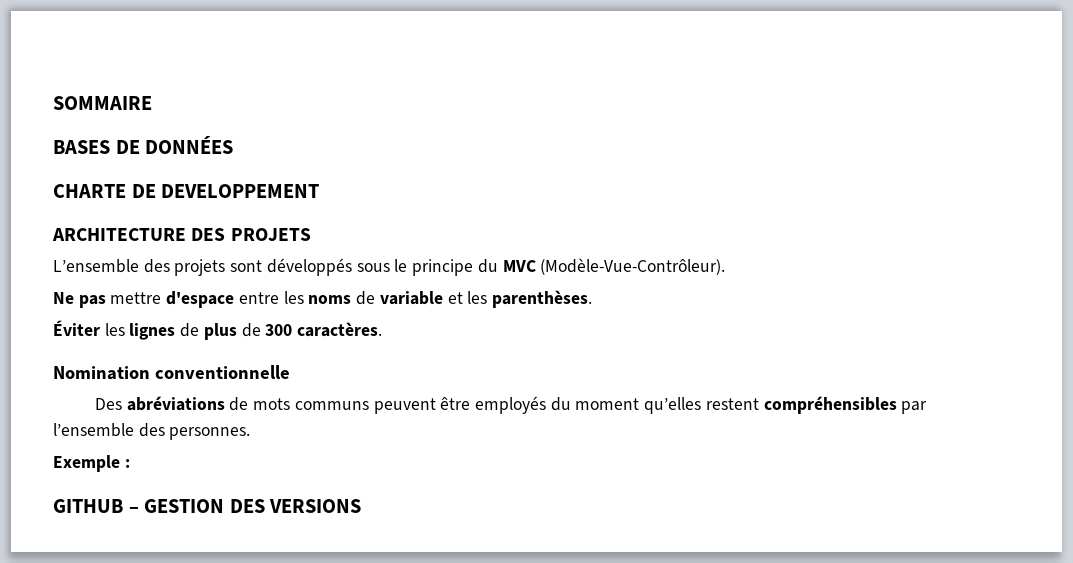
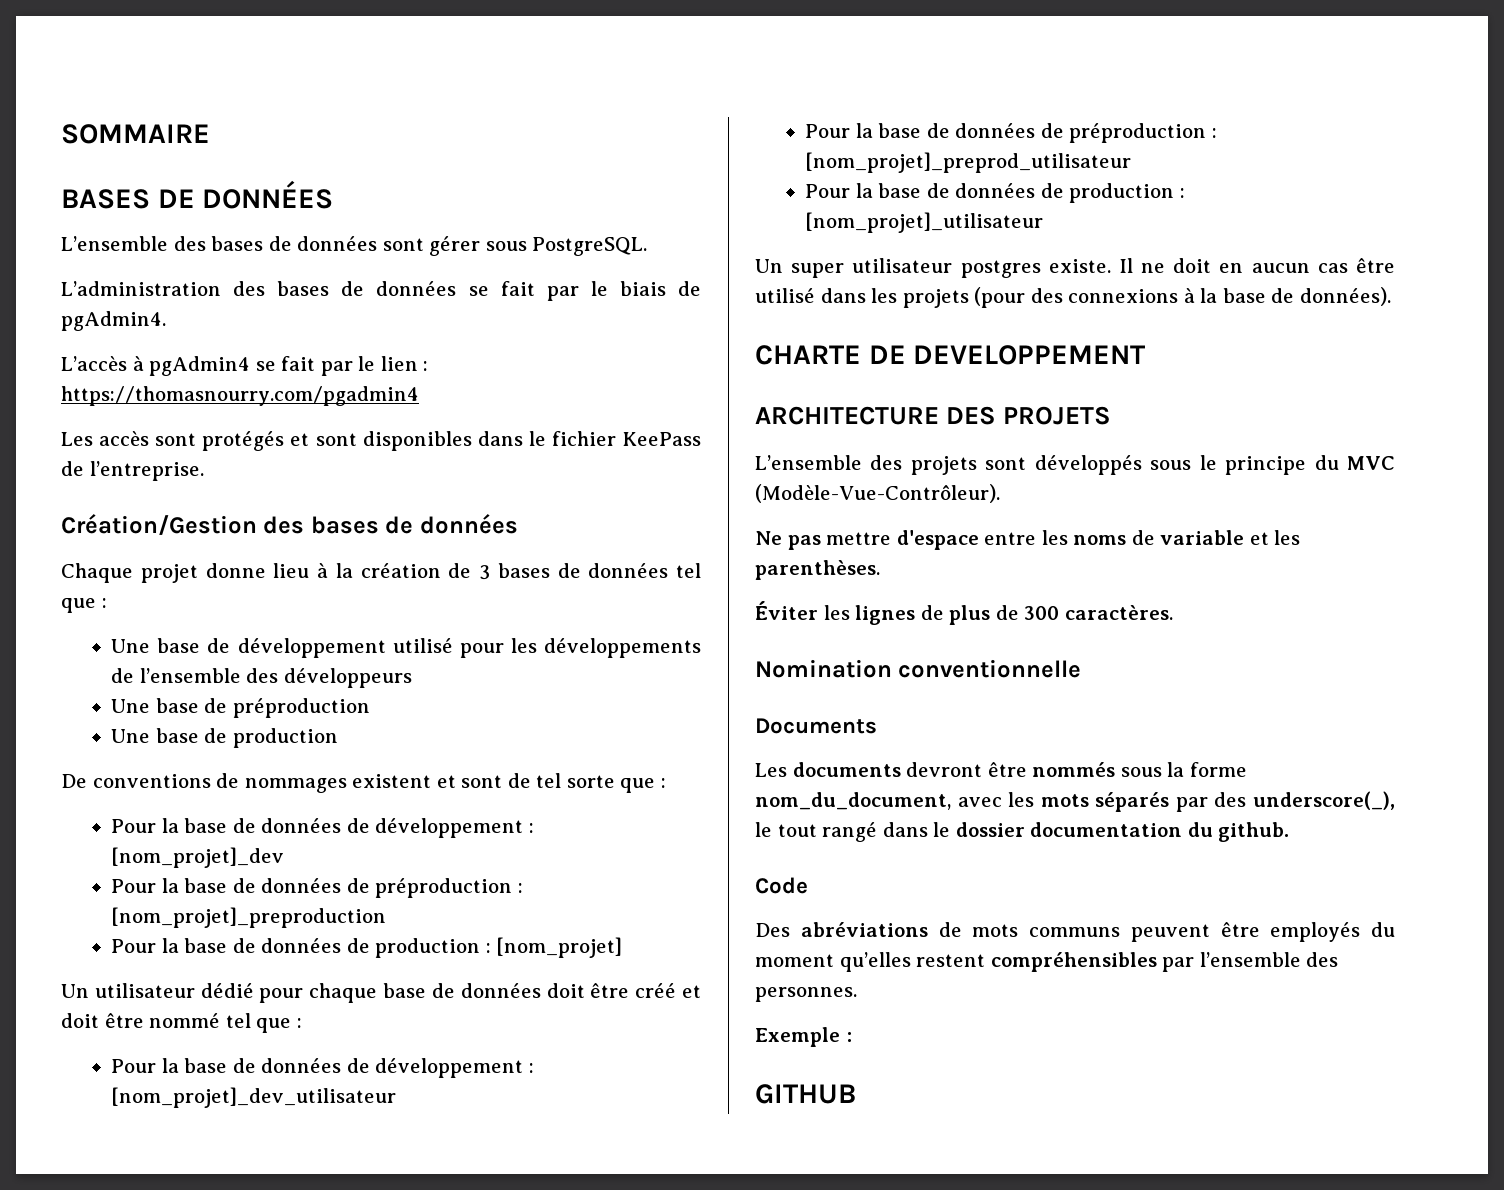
(234, 145) none -> [61,236,648,256] [61,281,701,301] [61,311,166,331] [61,356,429,376] [61,386,419,406] [61,431,702,451] [61,461,204,481] [61,514,518,535] [61,563,701,583] [61,598,107,613] [111,638,701,658] [111,668,412,688] [111,698,370,718] [111,728,338,748] [61,773,666,793] [111,818,534,838] [111,847,285,868] [111,878,523,898] [111,907,387,928] [111,937,623,958] [61,983,702,1003] [61,1013,302,1033] [111,1058,534,1078] [111,1087,397,1108] [805,123,1217,143] [805,152,1132,173] [805,183,1185,203] [805,212,1044,233] [755,258,1395,278] [755,287,1391,308] // L’ensemble des bases de données sont gérer sous PostgreSQL. // L’administration des bases de données se fait par le biais de pgAdmin4. // L’accès à pgAdmin4 se fait par le lien : https://thomasnourry.com/pgadmin4 // Les accès sont protégés et sont disponibles dans le fichier KeePass de l’entreprise. // Création/Gestion des bases de données // Chaque projet donne lieu à la création de 3 bases de données tel que : // Une base de développement utilisé pour les développements de l’ensemble des développeurs // Une base de préproduction // Une base de production // De conventions de nommages existent et sont de tel sorte que : // Pour la base de données de développement : [nom_projet]_dev // Pour la base de données de préproduction : [nom_projet]_preproduction // Pour la base de données de production : [nom_projet] // Un utilisateur dédié pour chaque base de données doit être créé et doit être nommé tel que : // Pour la base de données de développement : [nom_projet]_dev_utilisateur // Pour la base de données de préproduction : [nom_projet]_preprod_utilisateur // Pour la base de données de production : [nom_projet]_utilisateur // Un super utilisateur postgres existe. Il ne doit en aucun cas être utilisé dans les projets (pour des connexions à la base de données).
(290, 372) none -> [755,718,877,734] [755,762,1247,777] [755,791,1395,812] [755,822,1290,842] [755,877,808,894] // Documents // Les documents devront être nommés sous la forme nom_du_document, avec les mots séparés par des underscore(_), le tout rangé dans le dossier documentation du github. // Code
[128,499,362,513] – GESTION DES VERSIONS -> (856, 1094) none

